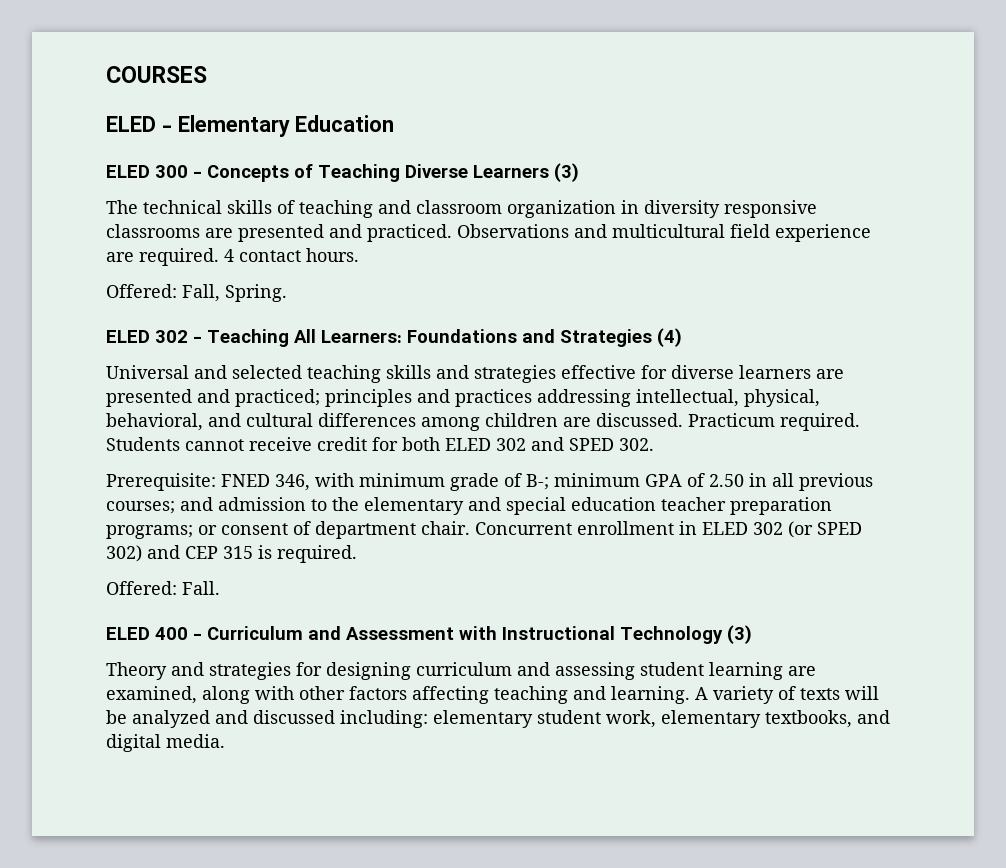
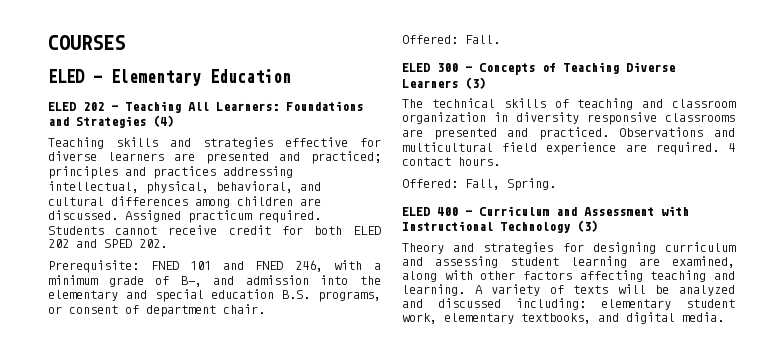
(395, 123) none -> [48,101,363,113] [48,115,174,128] [48,137,381,149] [48,151,381,164] [48,166,293,179] [48,181,321,194] [48,196,321,208] [48,210,321,223] [48,225,381,235] [48,239,167,248] [48,260,381,273] [48,275,381,287] [48,289,382,302] [48,304,265,317] [402,35,500,44] // ELED 202 - Teaching All Learners: Foundations and Strategies (4) // Teaching skills and strategies effective for diverse learners are presented and practiced; principles and practices addressing intellectual, physical, behavioral, and cultural differences among children are discussed. Assigned practicum required. Students cannot receive credit for both ELED 202 and SPED 202. // Prerequisite: FNED 101 and FNED 246, with a minimum grade of B-, and admission into the elementary and special education B.S. programs, or consent of department chair. // Offered: Fall.
[106,328,682,347] [106,365,844,383] [106,389,820,407] [106,413,860,431] [106,437,654,451] [106,473,873,491] [106,497,832,515] [106,521,862,539] [106,545,357,563] [106,581,220,595] // ELED 302 - Teaching All Learners: Foundations and Strategies (4) // Universal and selected teaching skills and strategies effective for diverse learners are presented and practiced; principles and practices addressing intellectual, physical, behavioral, and cultural differences among children are discussed. Practicum required. Students cannot receive credit for both ELED 302 and SPED 302. // Prerequisite: FNED 346, with minimum grade of B-; minimum GPA of 2.50 in all previous courses; and admission to the elementary and special education teacher preparation programs; or consent of department chair. Concurrent enrollment in ELED 302 (or SPED 302) and CEP 315 is required. // Offered: Fall. -> (556, 184) none

